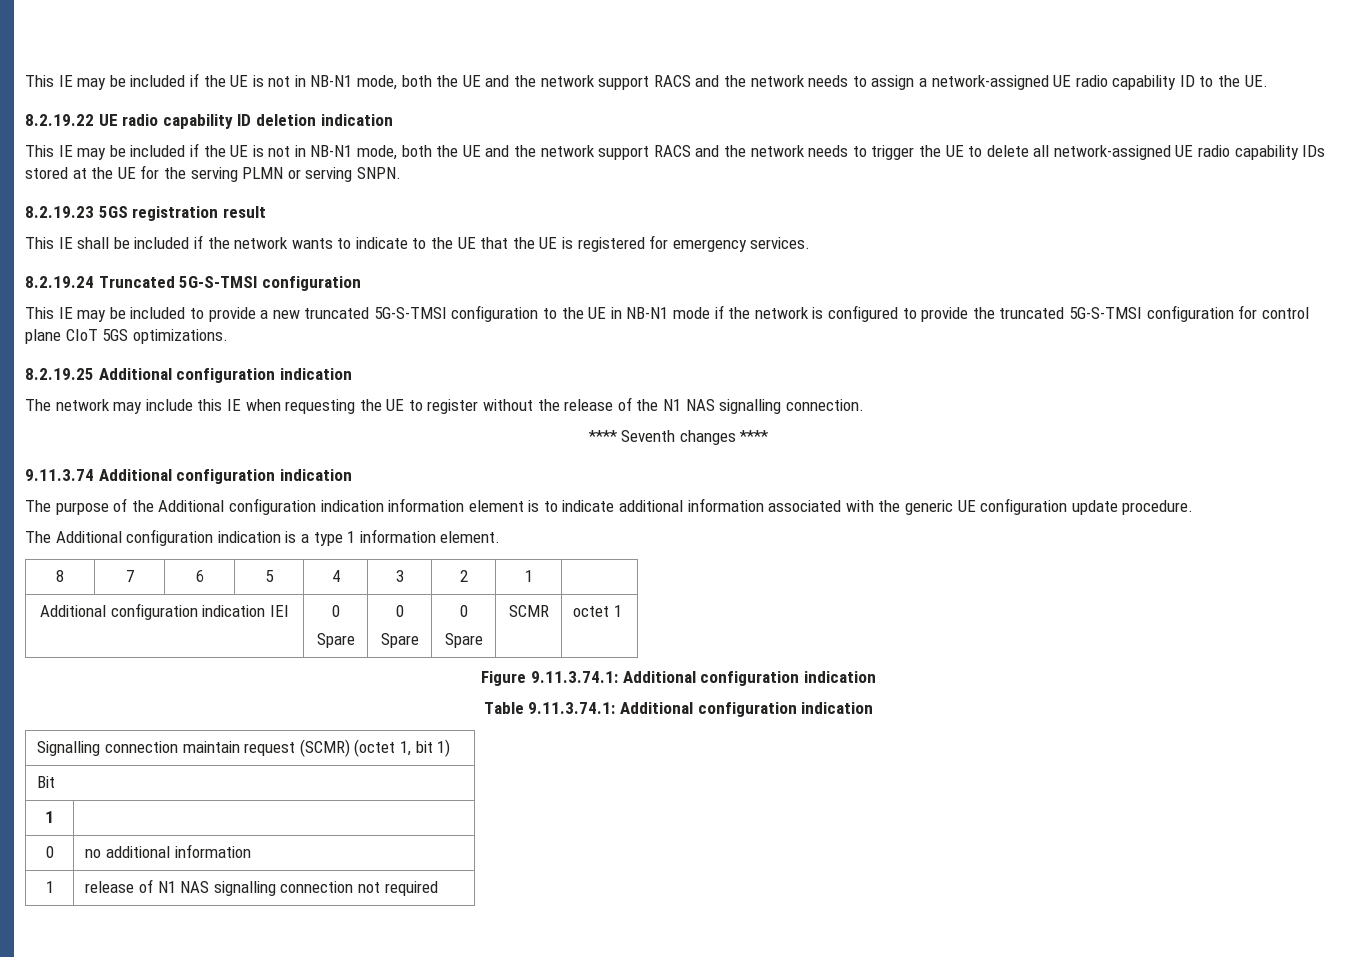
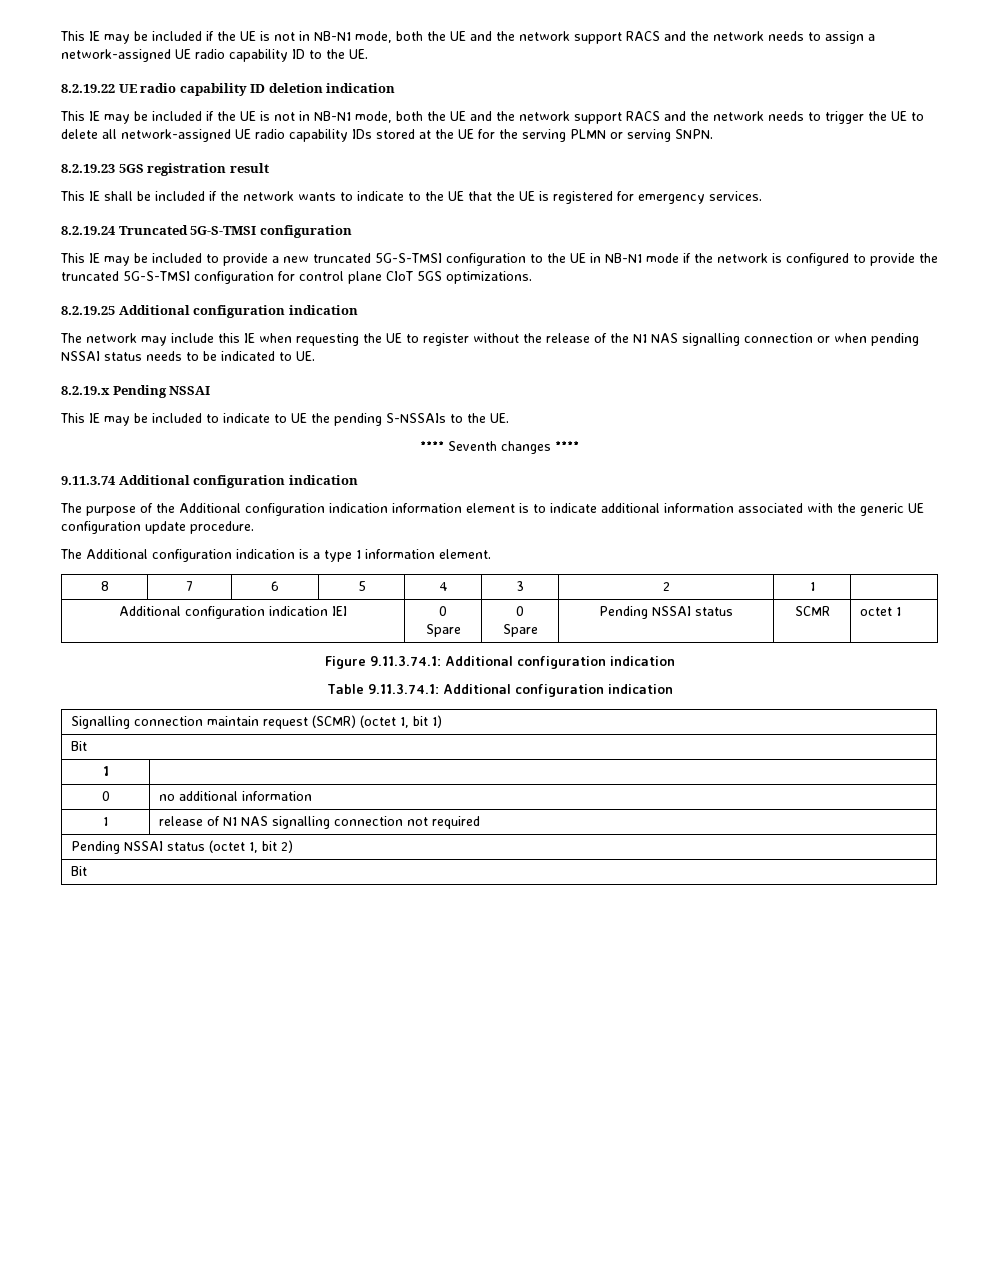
[785,399,864,411] connection. -> [744,333,919,346] [61,351,315,361] [61,385,211,398] [60,413,509,426] connection or when pending NSSAI status needs to be indicated to UE. // 8.2.19.x Pending NSSAI // This IE may be included to indicate to UE the pending S-NSSAIs to the UE.
[459,605,468,617] [444,633,483,648] 0 // Spare -> [599,606,733,619] Pending NSSAI status
(438, 888) none -> [71,840,294,854] [71,866,88,876] // Pending NSSAI status (octet 1, bit 2) // Bit

